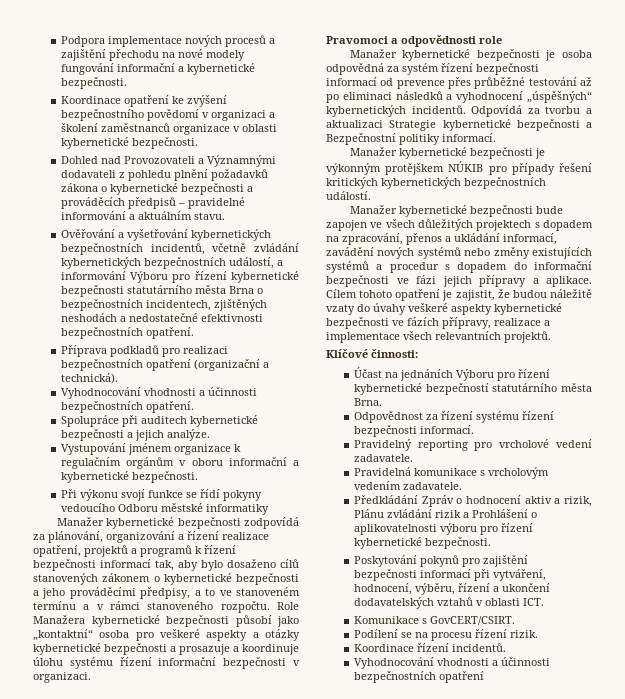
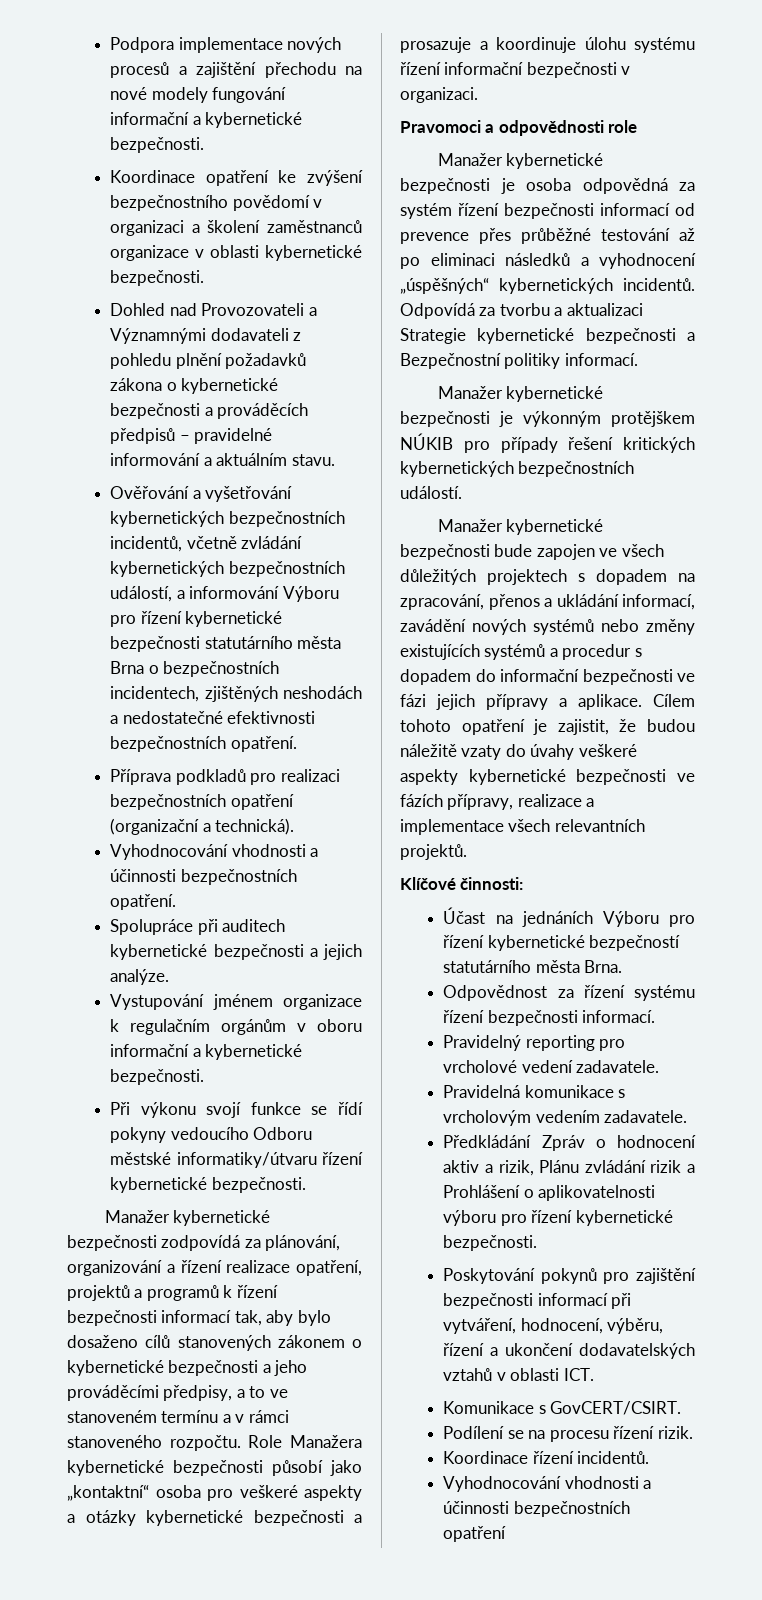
[205,504,269,515] informatiky -> [176,1152,363,1168] [110,1177,306,1193] informatiky/útvaru řízení kybernetické bezpečnosti.

